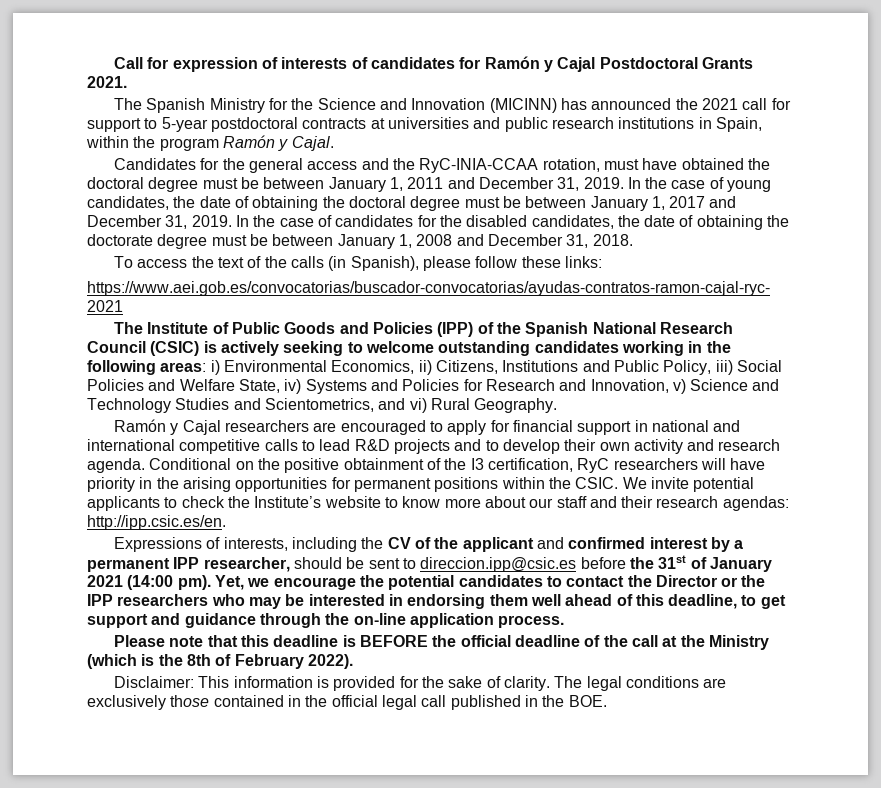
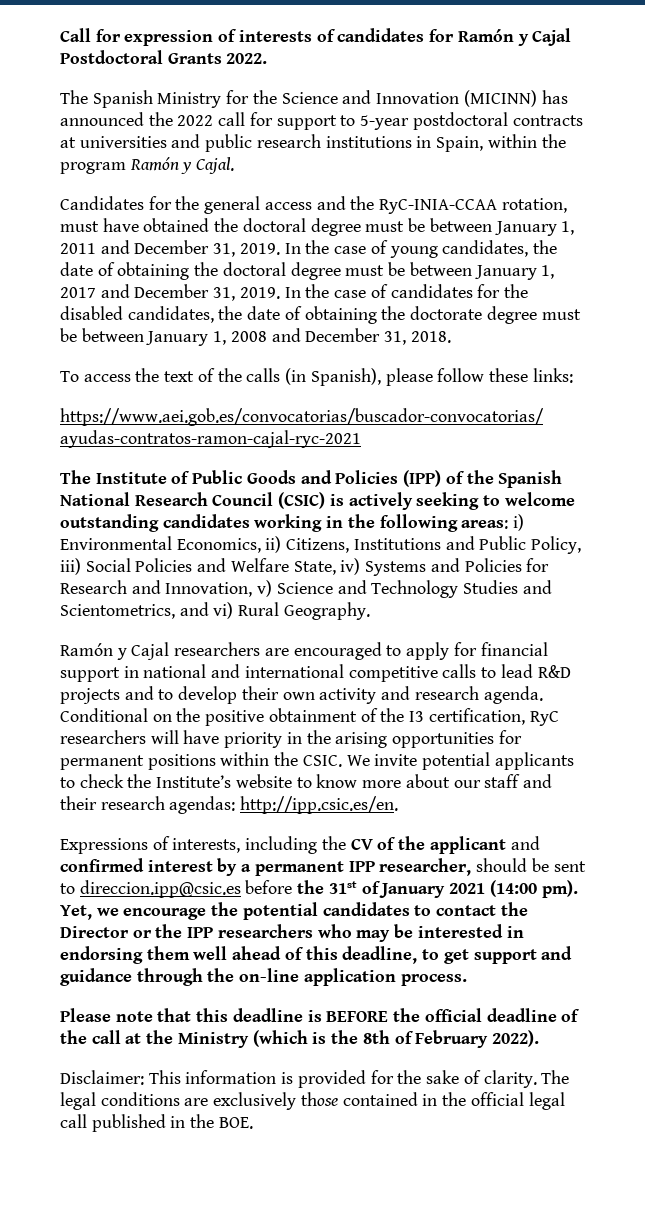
[87,76,127,88] 2021. -> [226,53,268,64] 2022.
[701,98,738,110] 2021 -> [177,115,214,126] 2022

